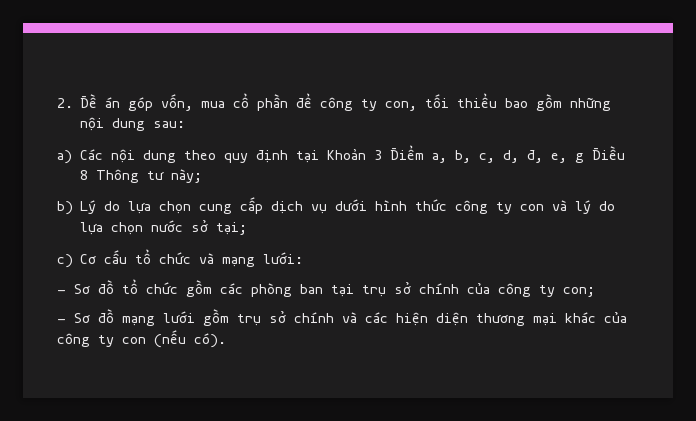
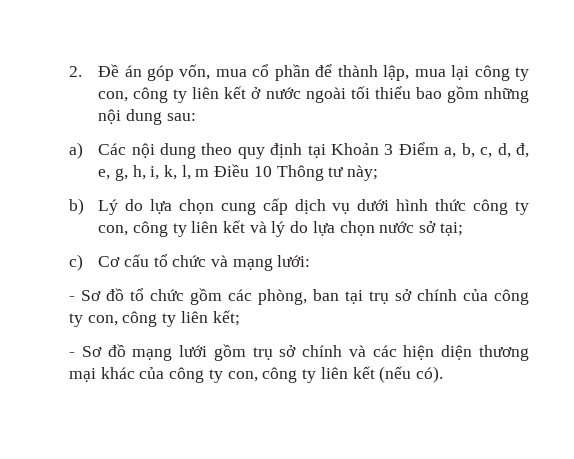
[320,97,418,111] công ty con, -> [337,65,529,81] [98,86,346,103] thành lập, mua lại công ty con, công ty liên kết ở nước ngoài
[574,146,625,163] [79,170,88,180] g Điều 8 -> [114,164,272,181] g, h, i, k, l, m Điều 10
[520,204,545,211] con -> [98,220,245,237] con, công ty liên kết
[251,283,292,297] phòng -> [258,289,307,305] phòng,
[563,287,595,297] con; -> [87,310,240,327] con, công ty liên kết;
[122,337,146,344] con -> [227,366,375,383] con, công ty liên kết

